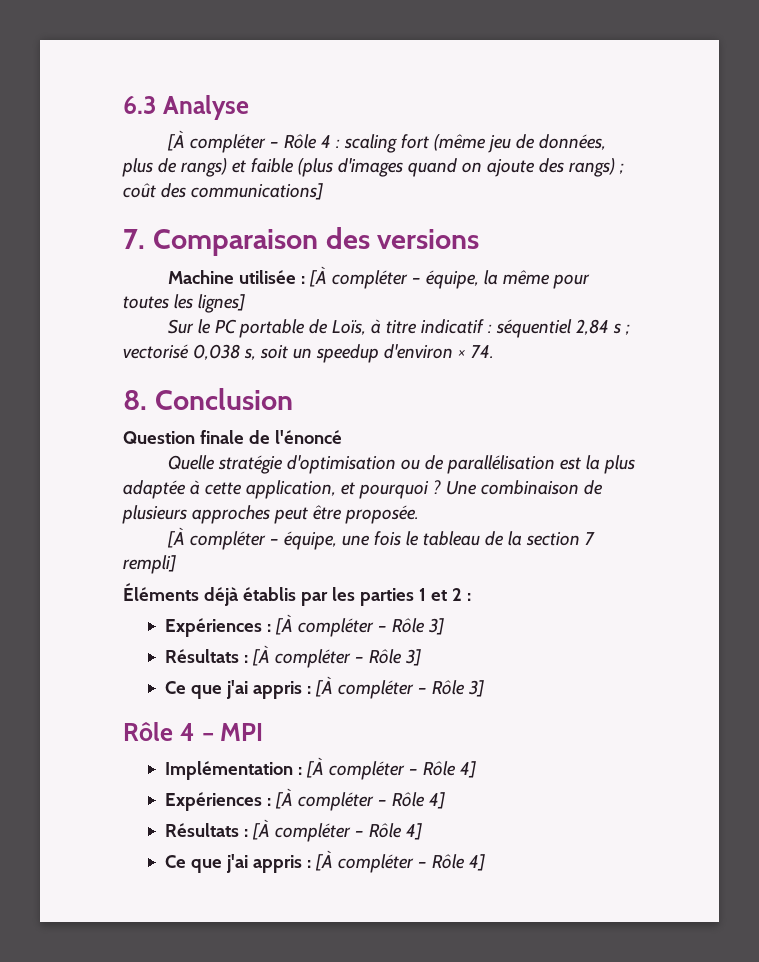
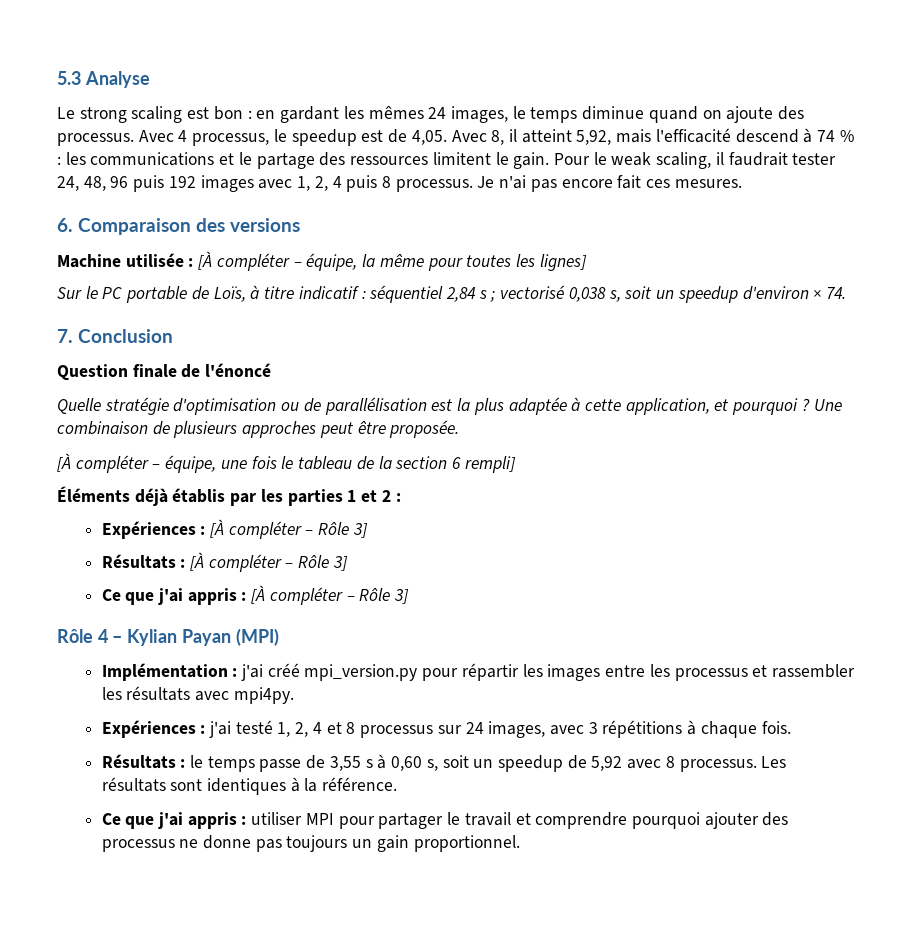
[123,96,156,114] 6.3 -> [57,71,81,85] 5.3
[167,130,607,153] [122,158,624,177] [123,183,323,200] [123,229,145,249] [À compléter – Rôle 4 : scaling fort (même jeu de données, plus de rangs) et faible (plus d'images quand on ajoute des rangs) ; coût des communications] // 7. -> [57,106,805,123] [57,128,854,146] [57,152,837,169] [57,175,742,192] [57,218,73,232] Le strong scaling est bon : en gardant les mêmes 24 images, le temps diminue quand on ajoute des processus. Avec 4 processus, le speedup est de 4,05. Avec 8, il atteint 5,92, mais l'efficacité descend à 74 % : les communications et le partage des ressources limitent le gain. Pour le weak scaling, il faudrait tester 24, 48, 96 puis 192 images avec 1, 2, 4 puis 8 processus. Je n'ai pas encore fait ces mesures. // 6.
[123,390,147,410] 8. -> [57,329,73,343] 7.
[585,532,596,545] 7 -> [451,457,461,469] 6
[220,723,264,741] MPI -> [127,628,279,646] Kylian Payan (MPI)
[305,757,476,780] [164,788,445,811] [164,819,422,842] [164,850,485,873] [À compléter – Rôle 4] // Expériences : [À compléter – Rôle 4] // Résultats : [À compléter – Rôle 4] // Ce que j'ai appris : [À compléter – Rôle 4] -> [241,663,855,681] [101,686,294,704] [101,720,791,738] [101,754,787,772] [101,777,398,795] [101,812,789,829] [101,835,520,852] j'ai créé mpi_version.py pour répartir les images entre les processus et rassembler les résultats avec mpi4py. // Expériences : j'ai testé 1, 2, 4 et 8 processus sur 24 images, avec 3 répétitions à chaque fois. // Résultats : le temps passe de 3,55 s à 0,60 s, soit un speedup de 5,92 avec 8 processus. Les résultats sont identiques à la référence. // Ce que j'ai appris : utiliser MPI pour partager le travail et comprendre pourquoi ajouter des processus ne donne pas toujours un gain proportionnel.

